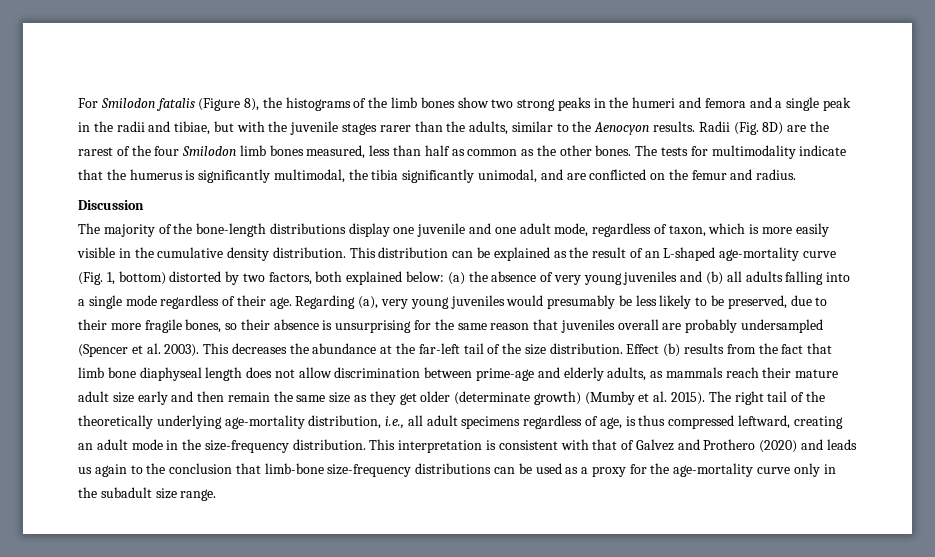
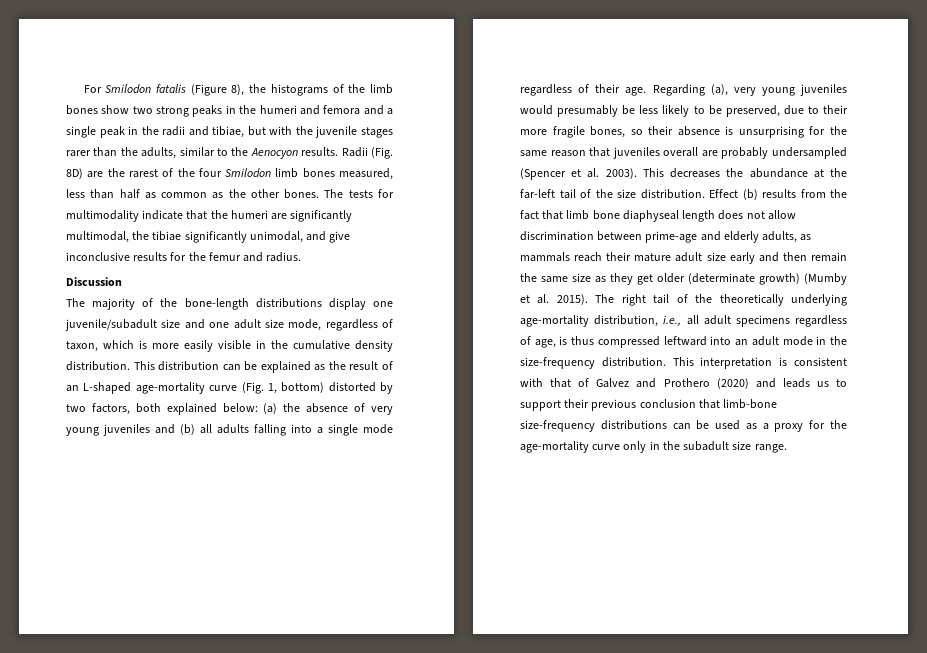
[129,169,196,180] humerus is -> [230,210,288,220] humeri are
[371,169,399,180] tibia -> [152,231,182,241] tibiae
[566,169,666,180] are conflicted on -> [329,231,351,243] [66,252,187,261] give inconclusive results for
[417,223,466,237] juvenile -> [65,319,181,331] juvenile/subadult size
(551, 228) none -> [264,319,284,328] size
[737,415,843,429] leftward, creating -> [663,336,732,346] leftward into
[94,463,166,477] again to the -> [836,379,847,387] [520,399,637,411] to support their previous

